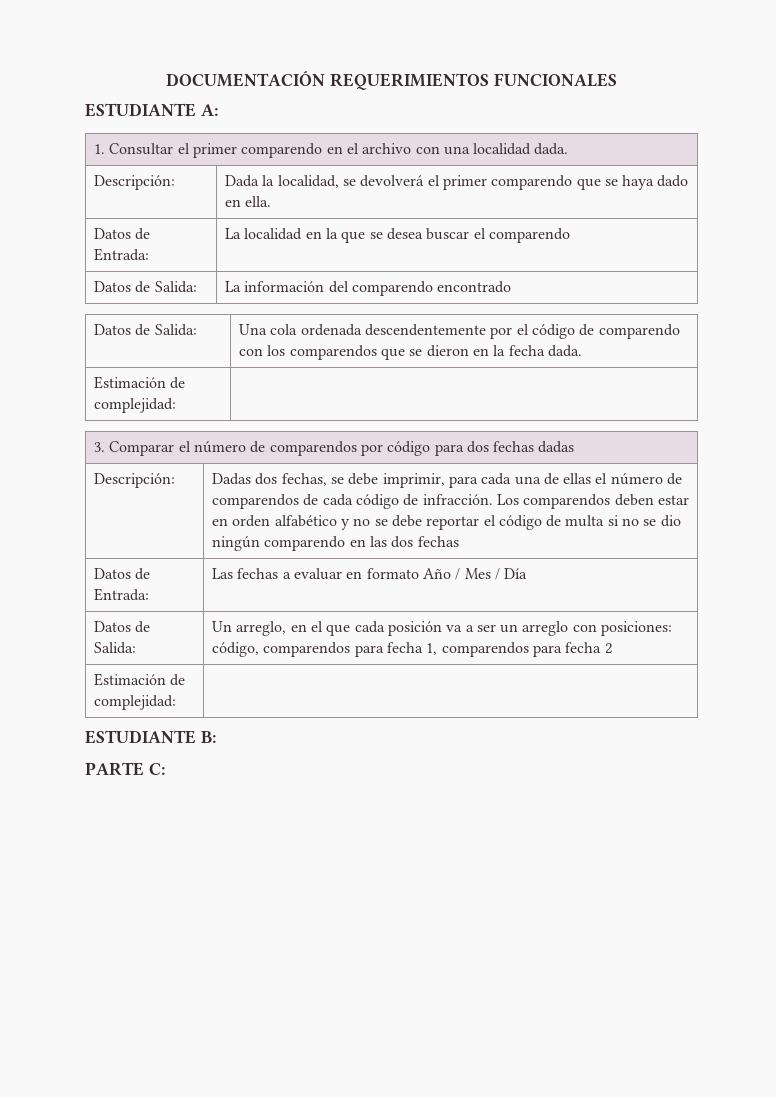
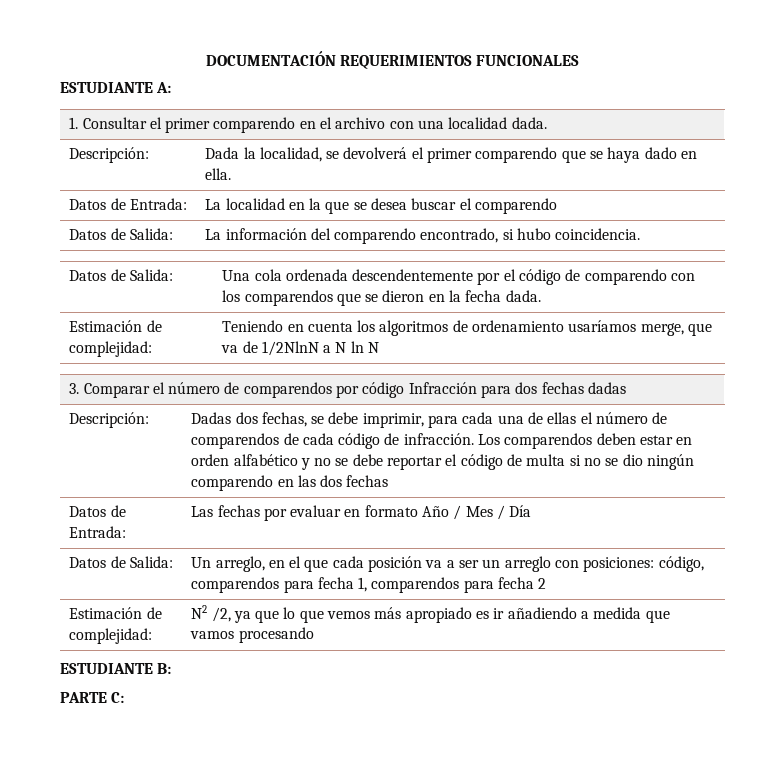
[437,281,512,293] encontrado -> [420,228,641,243] encontrado, si hubo coincidencia.
(176, 405) none -> [222,320,713,336] [221,341,380,356] Teniendo en cuenta los algoritmos de ordenamiento usaríamos merge, que va de 1/2NlnN a N ln N
(431, 448) none -> [408,382,477,394] Infracción
[282,572,291,579] a -> [263,508,287,521] por
(176, 702) none -> [191,605,670,623] [190,627,314,643] N2 /2, ya que lo que vemos más apropiado es ir añadiendo a medida que vamos procesando

